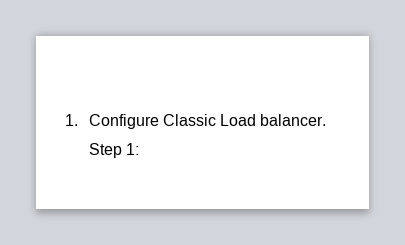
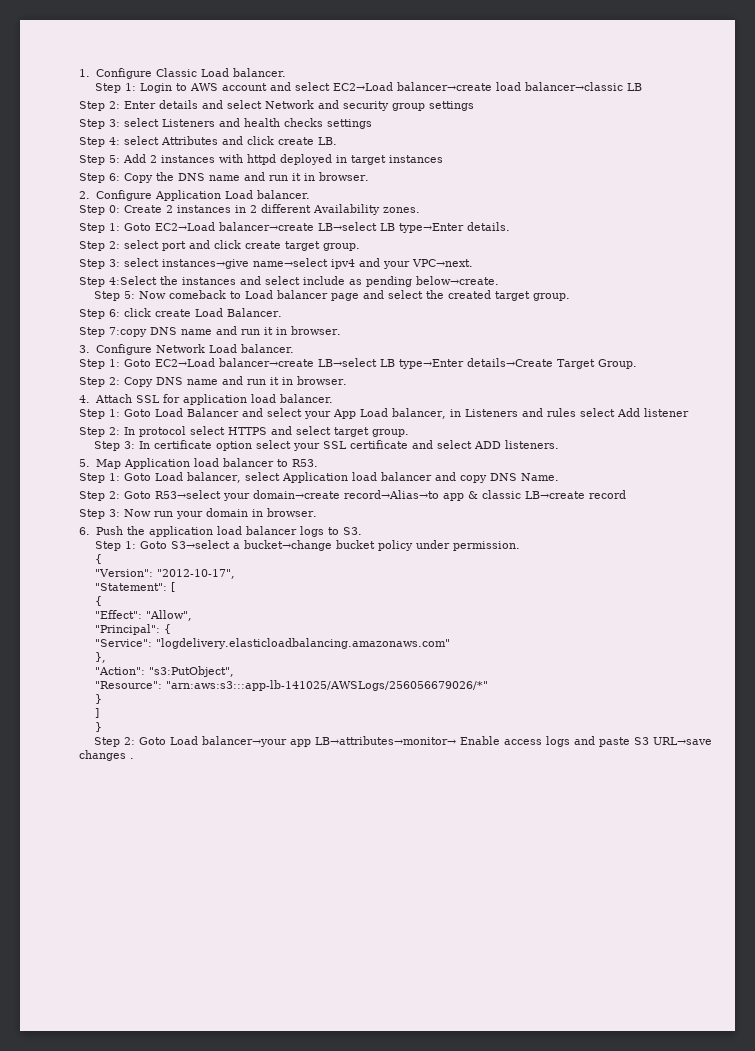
(139, 149) none -> [140,82,643,93] [79,100,474,111] [79,118,372,129] [79,136,337,147] [79,154,443,165] [79,172,369,183] [79,190,311,201] [79,204,420,215] [79,222,510,233] [79,240,360,251] [79,258,473,269] [79,276,499,287] [94,290,571,301] [79,308,282,319] [79,326,341,337] [79,344,295,355] [79,358,637,369] [79,376,347,387] [79,394,334,405] [79,408,689,419] [79,426,409,437] [94,440,560,451] [79,458,318,469] [79,472,559,483] [79,490,626,501] [79,508,317,519] [79,526,362,537] [95,540,521,551] [95,554,103,564] [95,569,236,579] [95,582,176,592] [95,596,103,606] [95,610,193,621] [95,624,172,635] [95,638,451,649] [95,652,107,663] [95,666,235,677] [95,680,489,691] [95,694,103,704] [95,708,100,718] [95,722,103,732] [94,736,713,747] [79,750,134,761] Login to AWS account and select EC2→Load balancer→create load balancer→classic LB // Step 2: Enter details and select Network and security group settings // Step 3: select Listeners and health checks settings // Step 4: select Attributes and click create LB. // Step 5: Add 2 instances with httpd deployed in target instances // Step 6: Copy the DNS name and run it in browser. // 2. Configure Application Load balancer. // Step 0: Create 2 instances in 2 different Availability zones. // Step 1: Goto EC2→Load balancer→create LB→select LB type→Enter details. // Step 2: select port and click create target group. // Step 3: select instances→give name→select ipv4 and your VPC→next. // Step 4:Select the instances and select include as pending below→create. // Step 5: Now comeback to Load balancer page and select the created target group. // Step 6: click create Load Balancer. // Step 7:copy DNS name and run it in browser. // 3. Configure Network Load balancer. // Step 1: Goto EC2→Load balancer→create LB→select LB type→Enter details→Create Target Group. // Step 2: Copy DNS name and run it in browser. // 4. Attach SSL for application load balancer. // Step 1: Goto Load Balancer and select your App Load balancer, in Listeners and rules select Add listener // Step 2: In protocol select HTTPS and select target group. // Step 3: In certificate option select your SSL certificate and select ADD listeners. // 5. Map Application load balancer to R53. // Step 1: Goto Load balancer, select Application load balancer and copy DNS Name. // Step 2: Goto R53→select your domain→create record→Alias→to app & classic LB→create record // Step 3: Now run your domain in browser. // 6. Push the application load balancer logs to S3. // Step 1: Goto S3→select a bucket→change bucket policy under permission. // { // "Version": "2012-10-17", // "Statement": [ // { // "Effect": "Allow", // "Principal": { // "Service": "logdelivery.elasticloadbalancing.amazonaws.com" // }, // "Action": "s3:PutObject", // "Resource": "arn:aws:s3:::app-lb-141025/AWSLogs/256056679026/*" // } // ] // } // Step 2: Goto Load balancer→your app LB→attributes→monitor→ Enable access logs and paste S3 URL→save changes .

